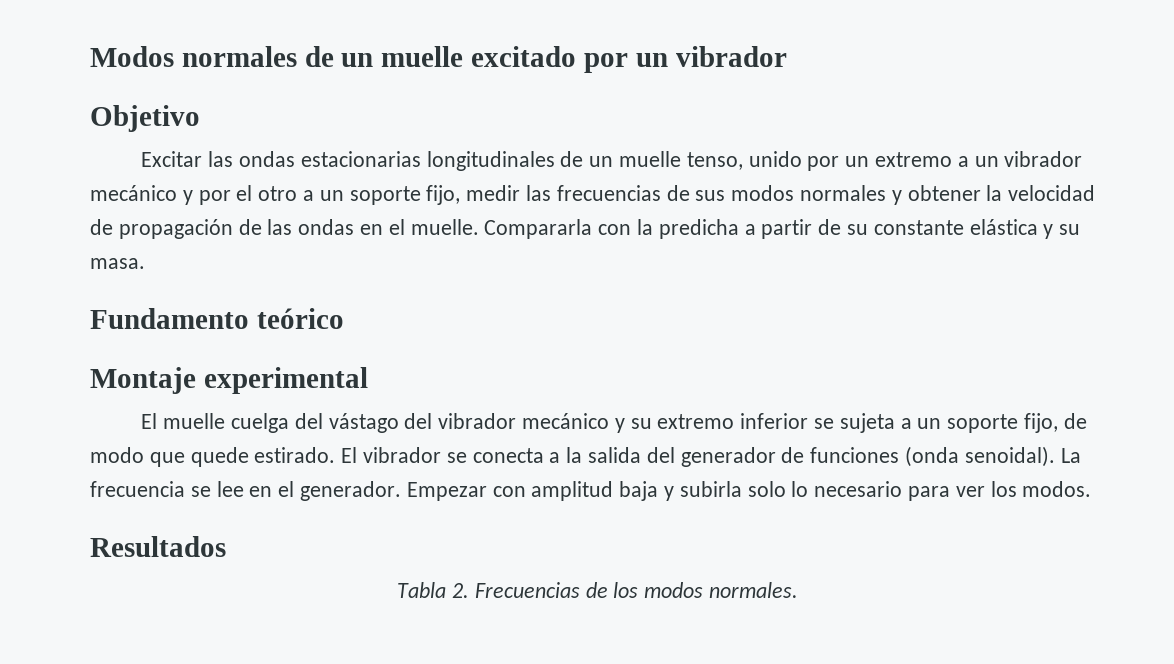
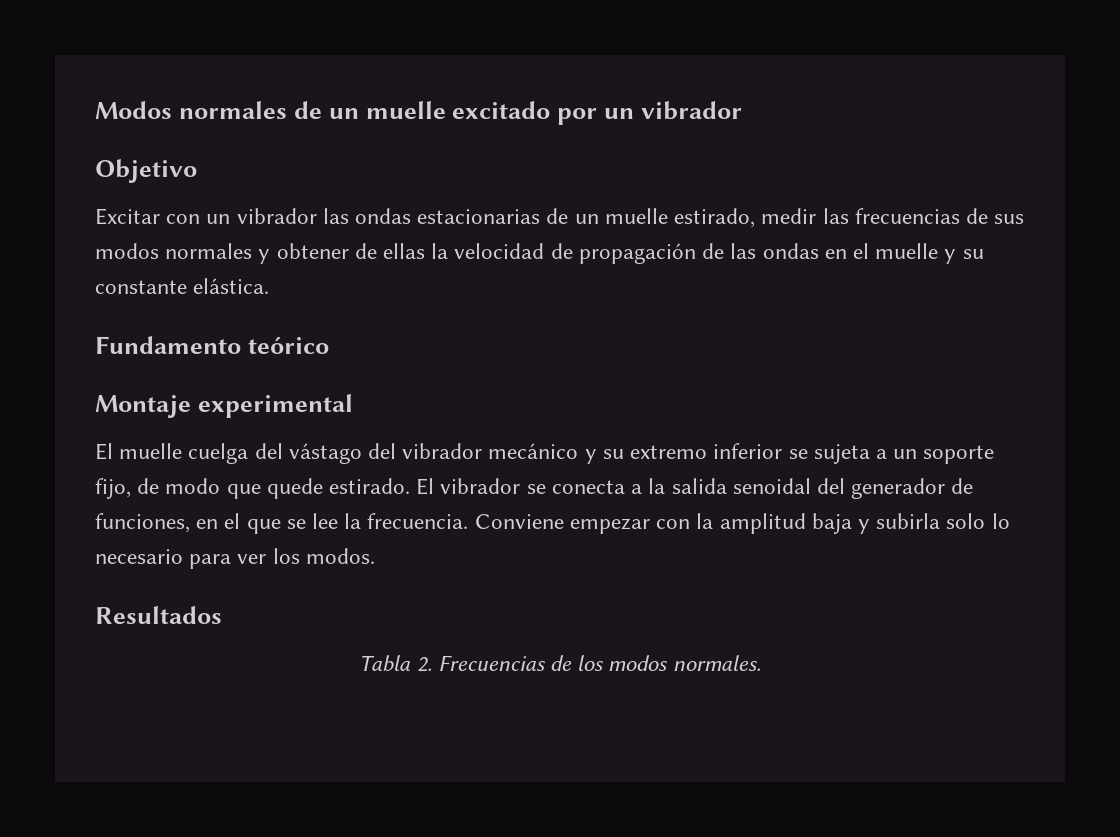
(203, 159) none -> [166,208,317,224] con un vibrador
[426,151,1083,171] [90,185,461,205] longitudinales de un muelle tenso, unido por un extremo a un vibrador mecánico y por el otro a un soporte fijo, -> [546,208,756,228] de un muelle estirado,
(981, 193) none -> [354,243,426,259] de ellas
[410,219,1081,239] [90,258,145,269] muelle. Compararla con la predicha a partir de su constante elástica y su masa. -> [875,243,984,264] [95,278,270,294] muelle y su constante elástica.
(642, 455) none -> [732,478,811,494] senoidal
[810,446,1081,467] [90,481,526,501] funciones (onda senoidal). La frecuencia se lee en el generador. Empezar con -> [95,513,714,534] funciones, en el que se lee la frecuencia. Conviene empezar con la

